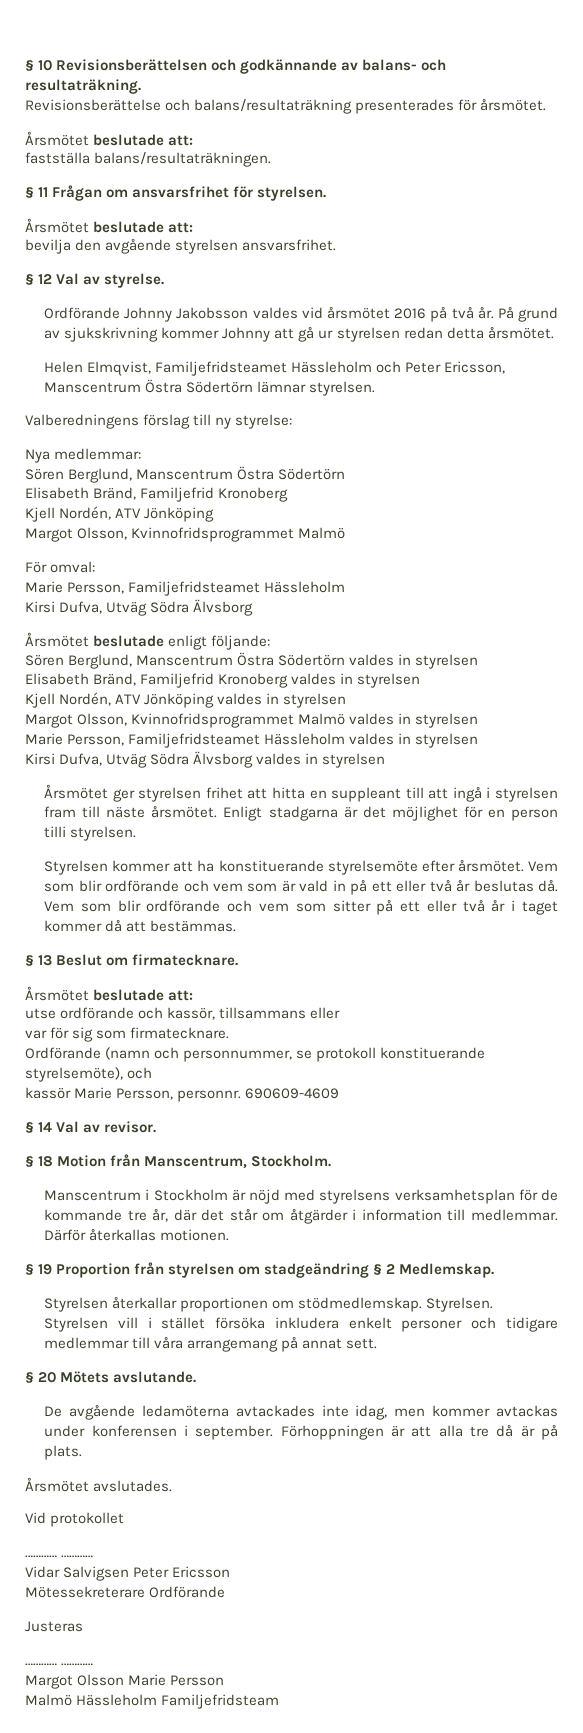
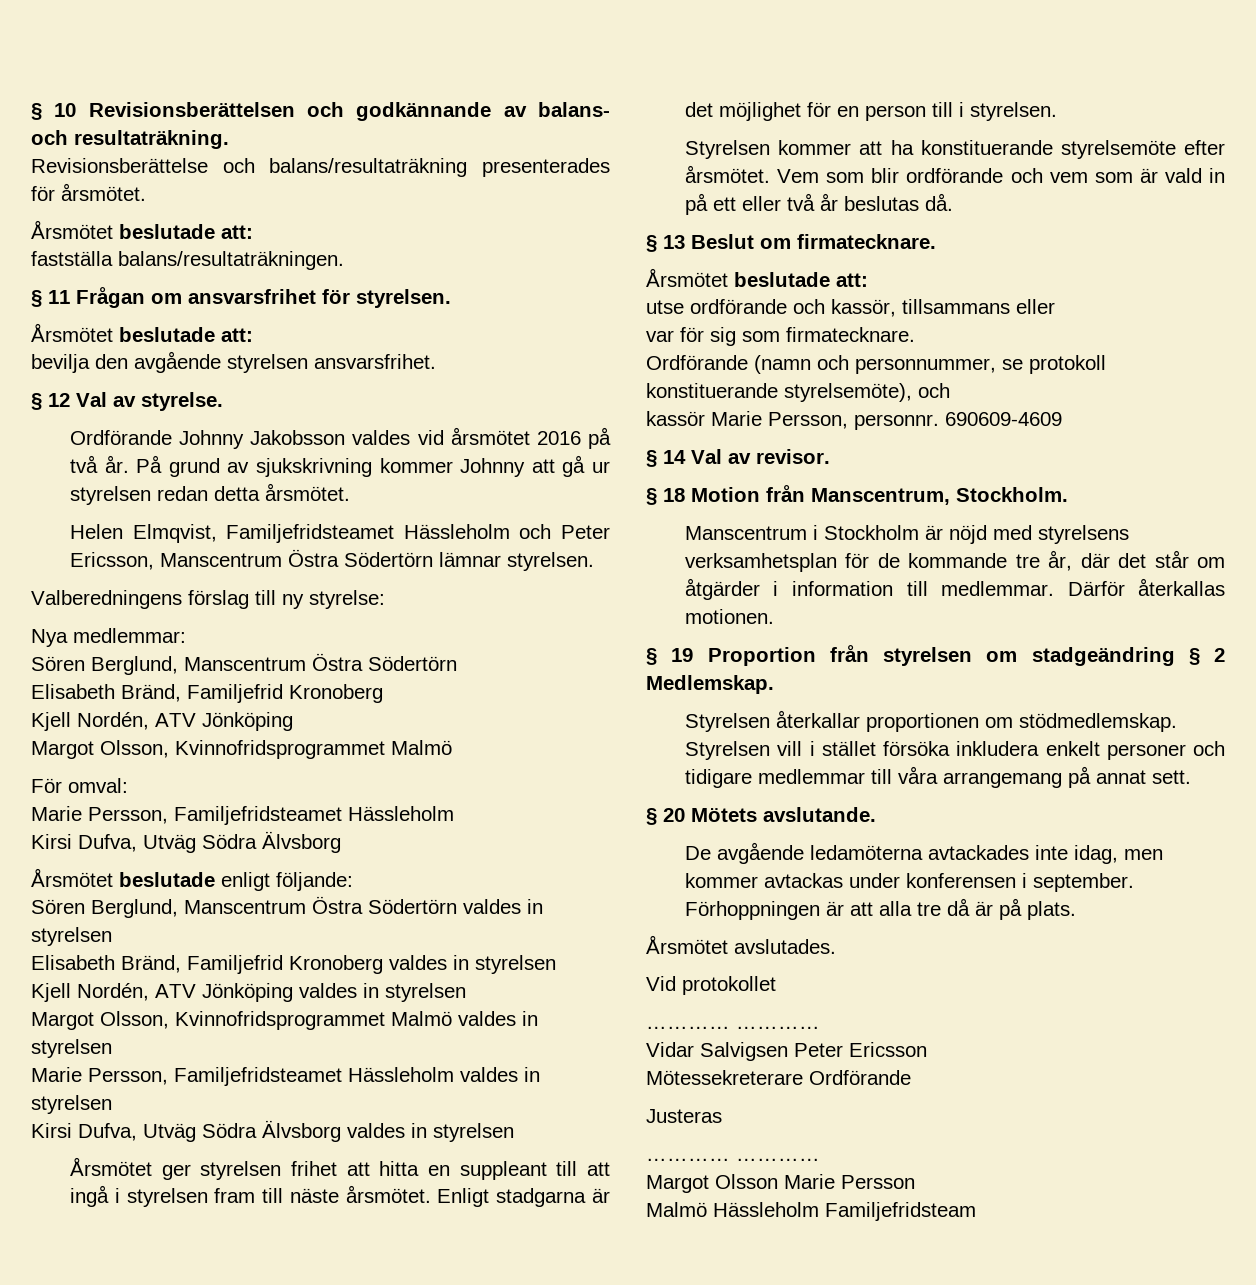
[44,826,67,838] tilli -> [931,102,964,117] till i
[44,899,558,915] [44,919,237,932] Vem som blir ordförande och vem som sitter på ett eller två år i taget kommer då att bestämmas. -> (953, 202) none
[426,1297,494,1312] Styrelsen. -> (1177, 722) none

